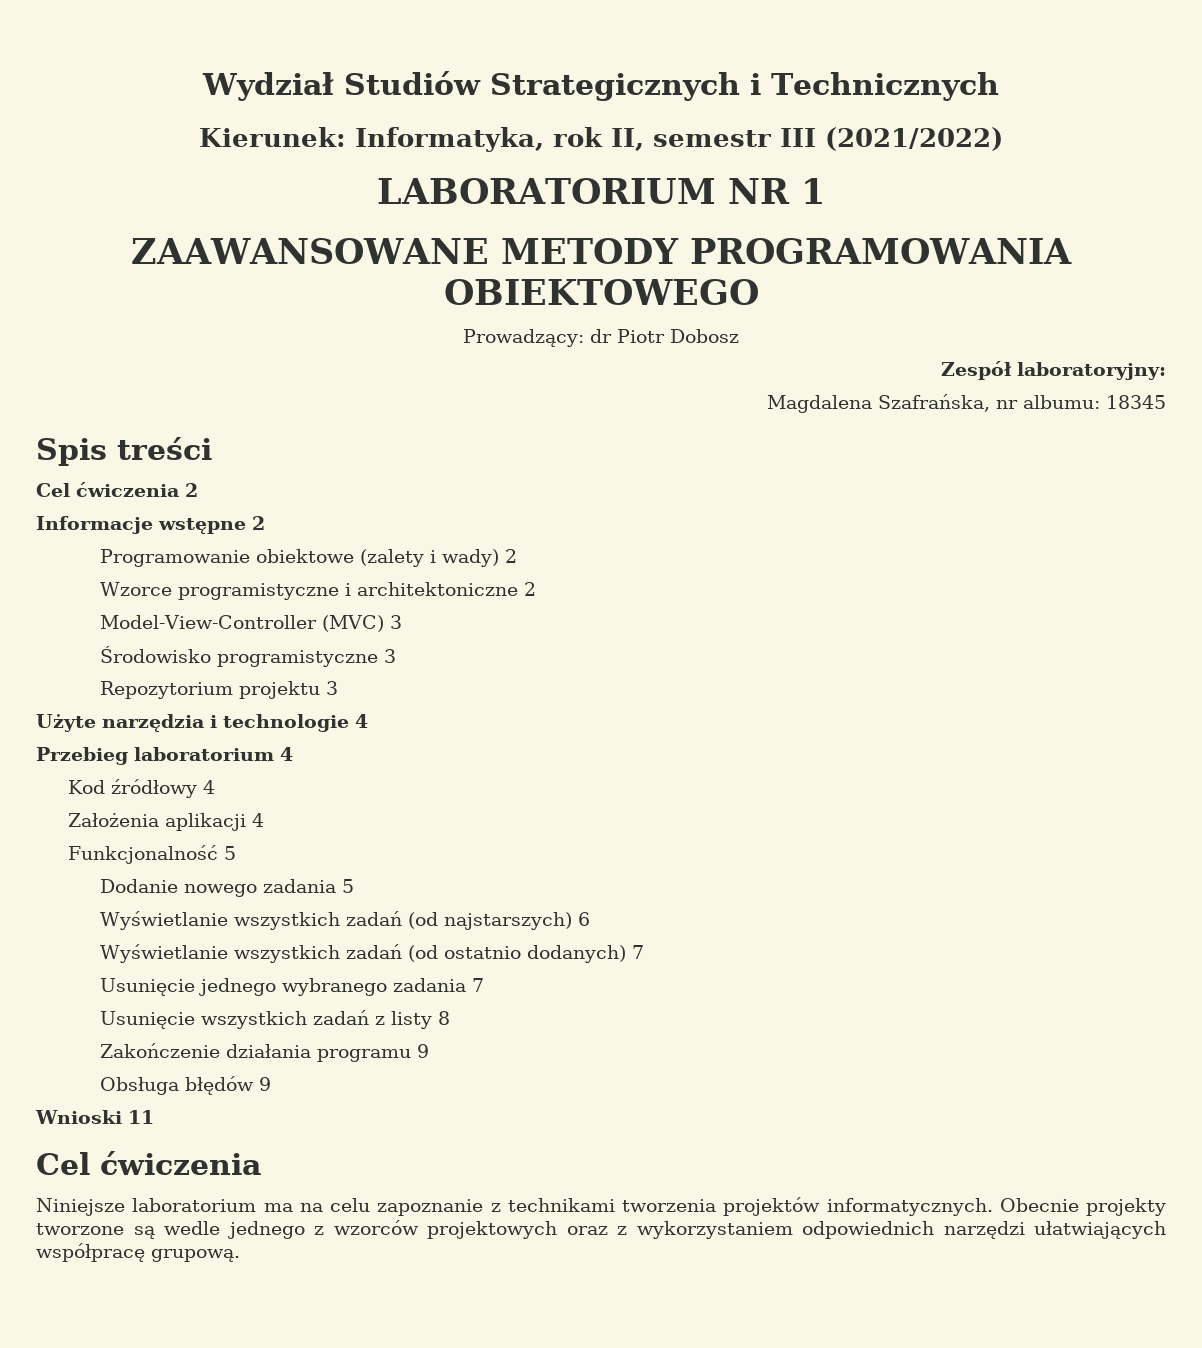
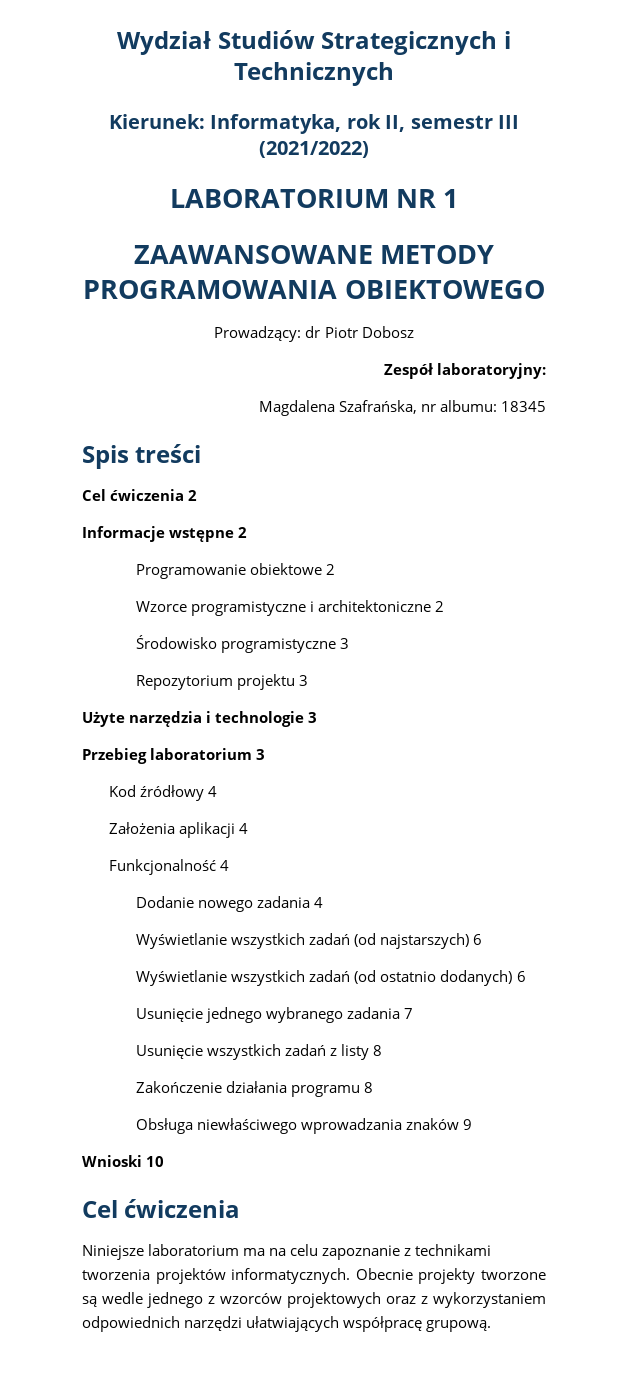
[360,549,500,567] (zalety i wady) -> (323, 569) none
[100,615,403,632] // Model-View-Controller (MVC) 3 -> (445, 606) none
[355,714,368,728] 4 -> [308,712,318,723] 3
[280,747,293,761] 4 -> [256,749,266,760] 3
[224,846,237,860] 5 -> [220,860,230,871] 4
[342,879,355,893] 5 -> [314,897,324,908] 4
[632,945,645,959] 7 -> [516,971,526,982] 6
[417,1044,430,1058] 9 -> [364,1082,374,1093] 8
[185,1076,255,1095] błędów -> [197,1118,460,1134] niewłaściwego wprowadzania znaków
[128,1110,154,1124] 11 -> [146,1156,165,1167] 10

